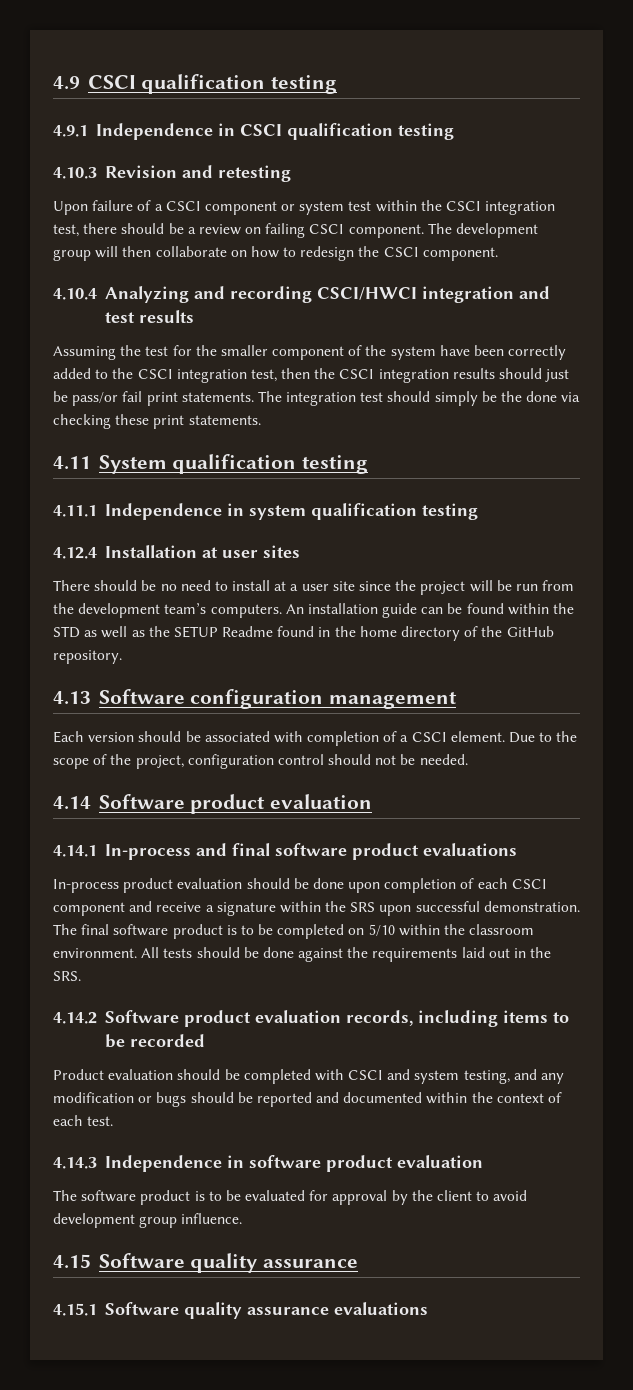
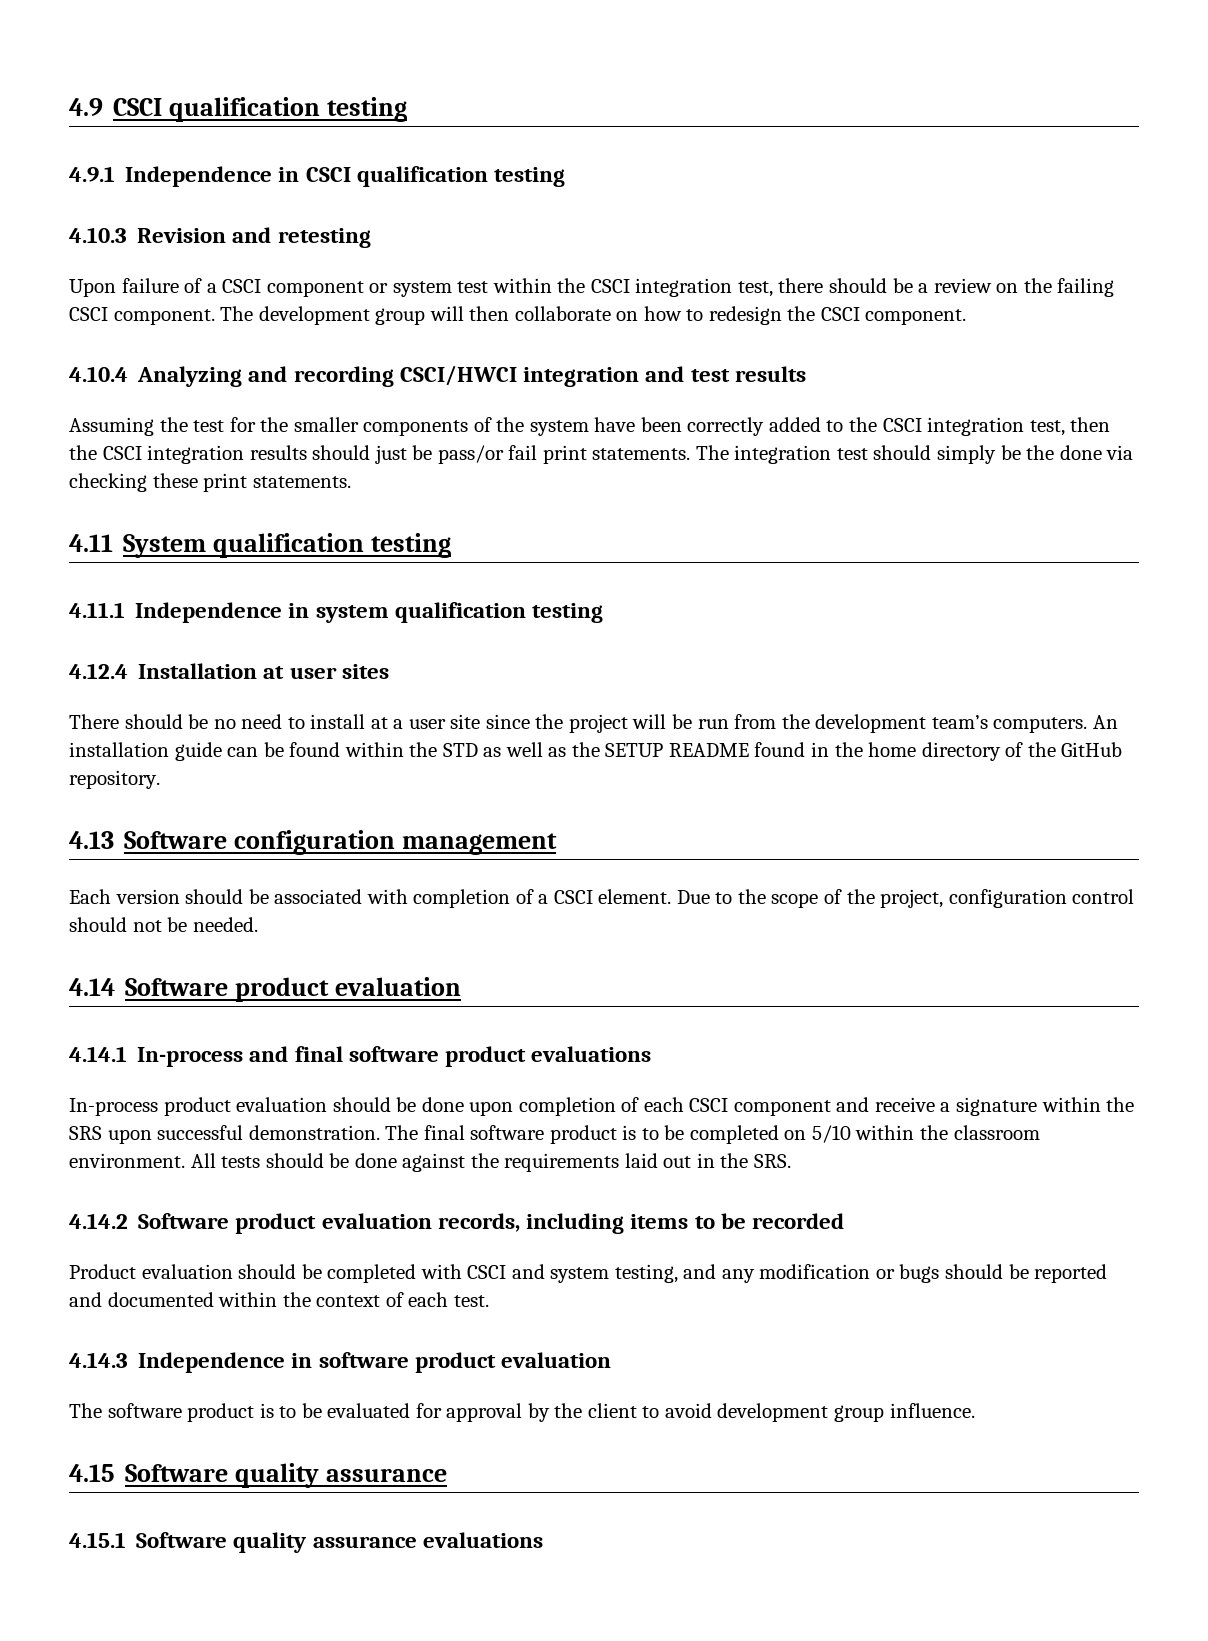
(262, 230) none -> [1023,278,1052,293] the
[272,346,345,360] component -> [363,420,469,436] components
[222,626,274,637] Readme -> [668,743,749,757] README

